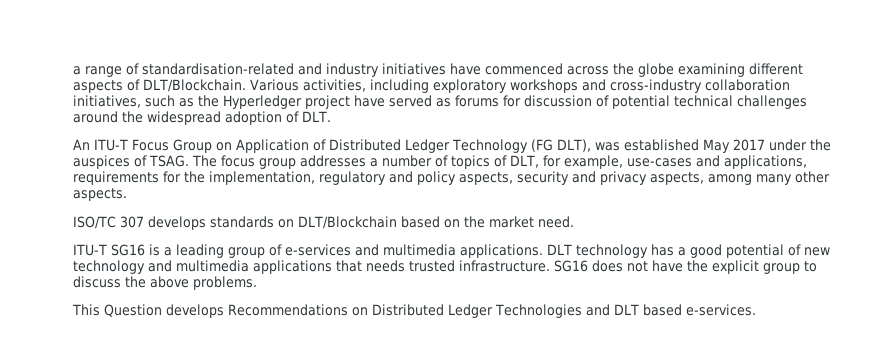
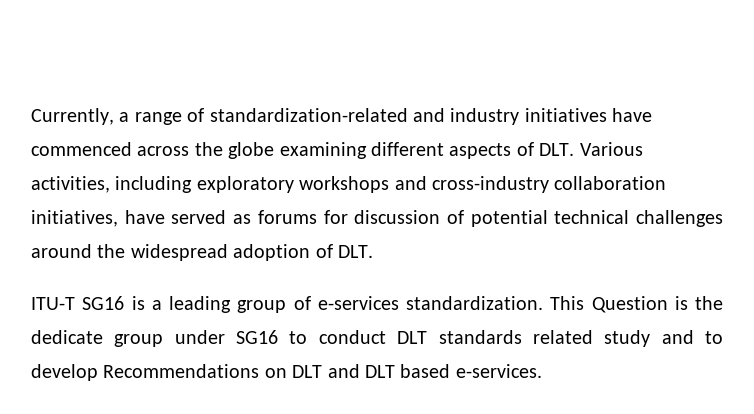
(73, 70) none -> [31,108,114,125] Currently,
[142,63,294,75] standardisation-related -> [209,108,408,122] standardization-related
[143,79,246,92] DLT/Blockchain. -> [539,143,575,156] DLT.
[145,95,350,109] such as the Hyperledger project -> (118, 218) none
[73,139,831,153] [73,155,807,169] [73,171,830,185] [73,188,127,201] [73,216,574,230] // An ITU-T Focus Group on Application of Distributed Ledger Technology (FG DLT), was established May 2017 under the auspices of TSAG. The focus group addresses a number of topics of DLT, for example, use-cases and applications, requirements for the implementation, regulatory and policy aspects, security and privacy aspects, among many other aspects. // ISO/TC 307 develops standards on DLT/Blockchain based on the market need. -> (373, 251) none
[354,244,830,258] [73,260,817,274] [73,276,257,290] [72,304,582,318] and multimedia applications. DLT technology has a good potential of new technology and multimedia applications that needs trusted infrastructure. SG16 does not have the explicit group to discuss the above problems. // This Question develops Recommendations on Distributed Ledger Technologies -> [406,296,723,313] [31,330,724,347] [31,364,323,381] standardization. This Question is the dedicate group under SG16 to conduct DLT standards related study and to develop Recommendations on DLT

